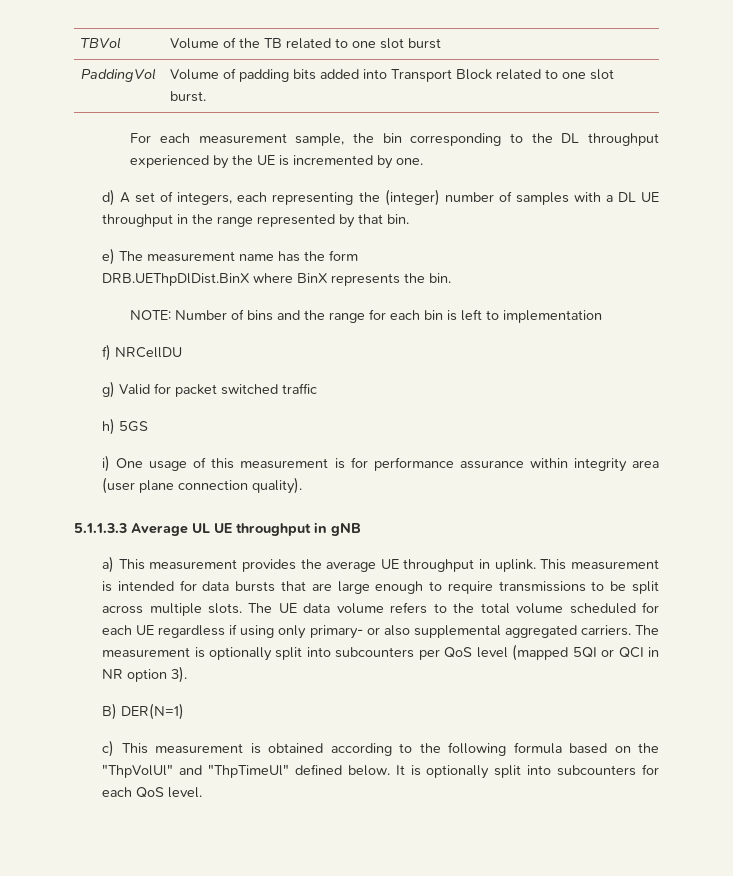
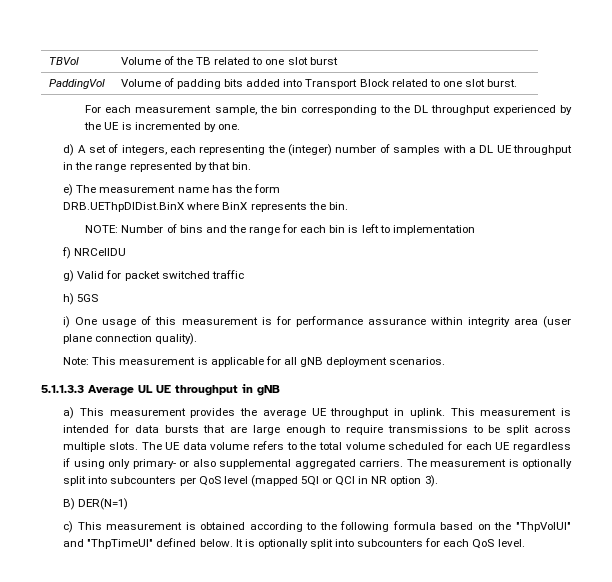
(303, 485) none -> [63,356,446,367] // Note: This measurement is applicable for all gNB deployment scenarios.

